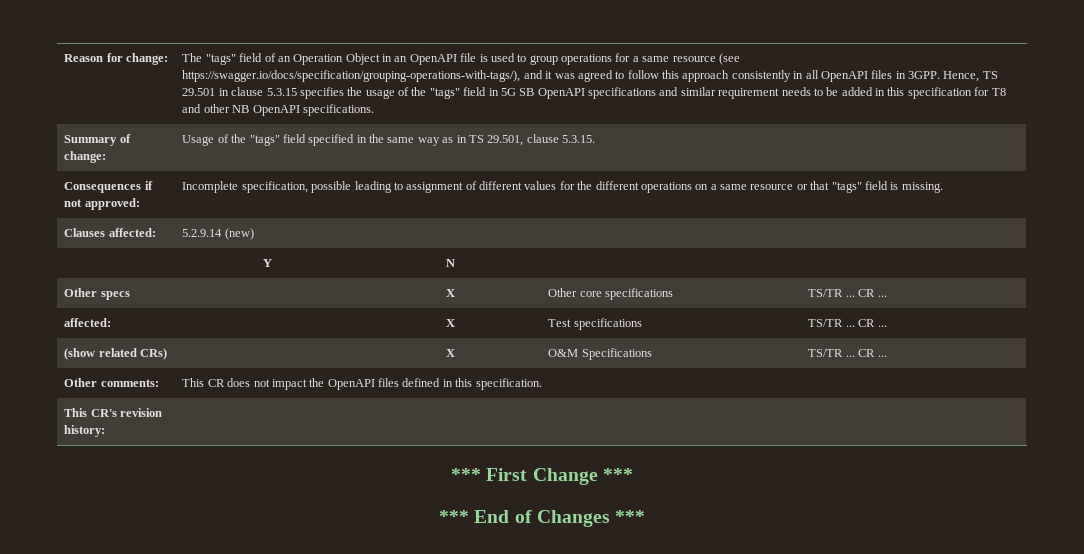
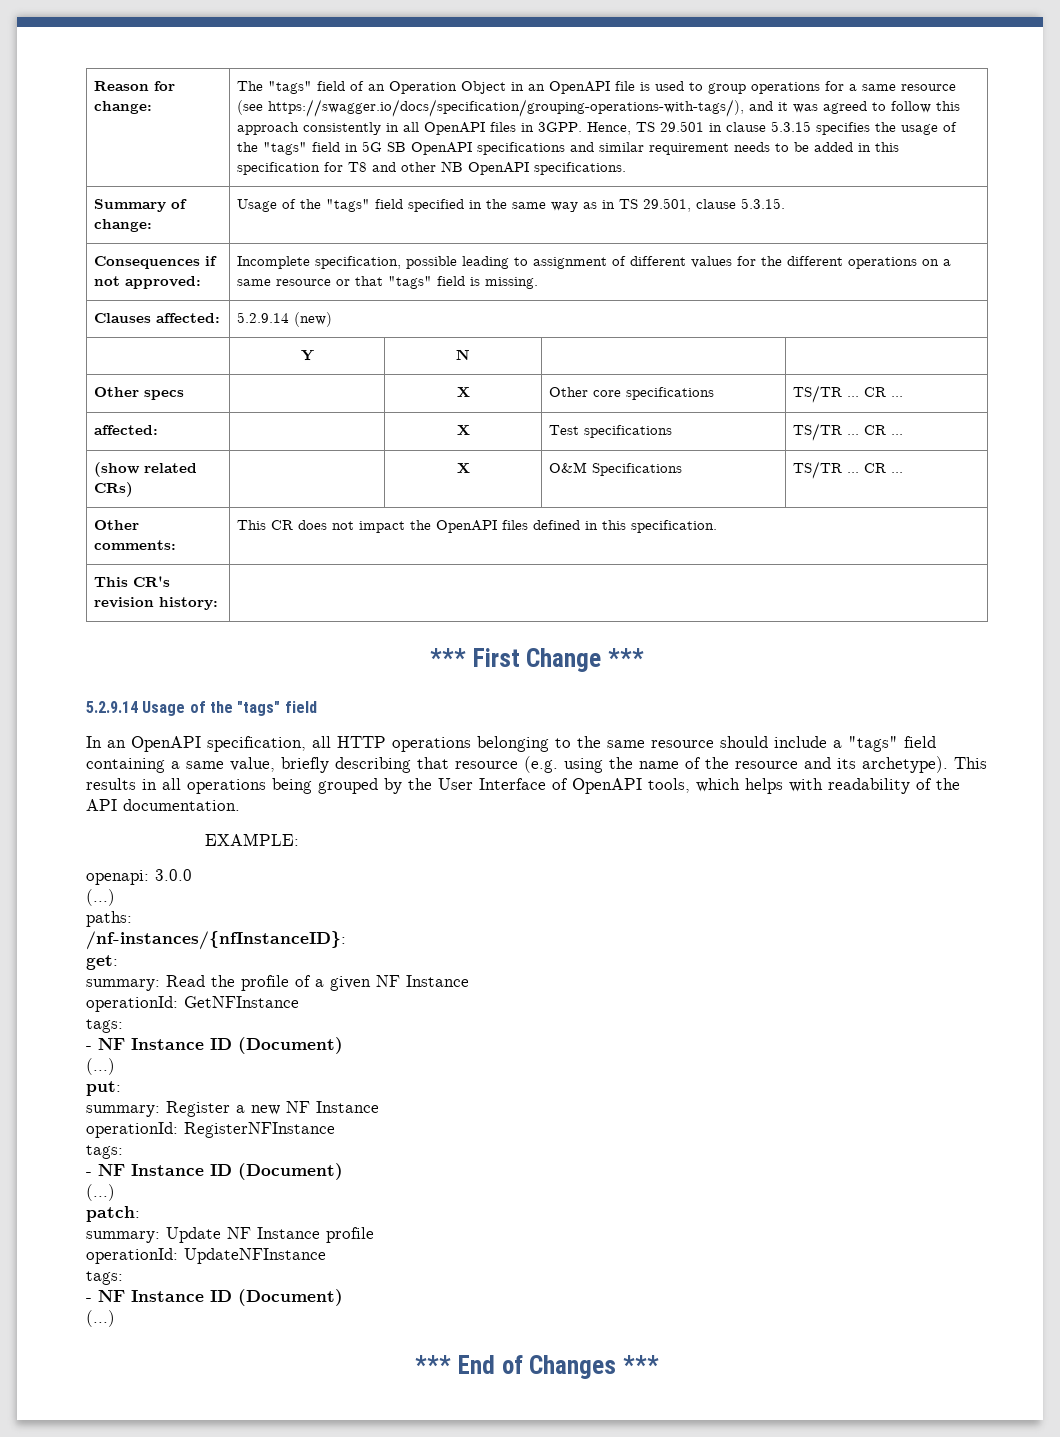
(633, 474) none -> [86,701,317,716] [86,736,936,752] [86,756,987,773] [86,778,960,794] [86,799,240,811] [204,833,299,846] [86,869,192,885] [86,889,115,906] [86,911,132,927] [86,931,346,950] [86,955,118,970] [86,975,469,991] [86,996,299,1012] [86,1019,123,1033] [86,1037,343,1054] [86,1058,115,1075] [86,1081,121,1096] [86,1101,379,1117] [86,1122,335,1138] [86,1145,123,1159] [86,1163,343,1180] [86,1184,115,1201] [86,1206,140,1222] [86,1227,374,1243] [86,1248,326,1264] [86,1271,123,1285] [86,1289,343,1306] [86,1310,115,1327] // 5.2.9.14 Usage of the "tags" field // In an OpenAPI specification, all HTTP operations belonging to the same resource should include a "tags" field containing a same value, briefly describing that resource (e.g. using the name of the resource and its archetype). This results in all operations being grouped by the User Interface of OpenAPI tools, which helps with readability of the API documentation. // EXAMPLE: // openapi: 3.0.0 // (...) // paths: // /nf-instances/{nfInstanceID}: // get: // summary: Read the profile of a given NF Instance // operationId: GetNFInstance // tags: // - NF Instance ID (Document) // (...) // put: // summary: Register a new NF Instance // operationId: RegisterNFInstance // tags: // - NF Instance ID (Document) // (...) // patch: // summary: Update NF Instance profile // operationId: UpdateNFInstance // tags: // - NF Instance ID (Document) // (...)

